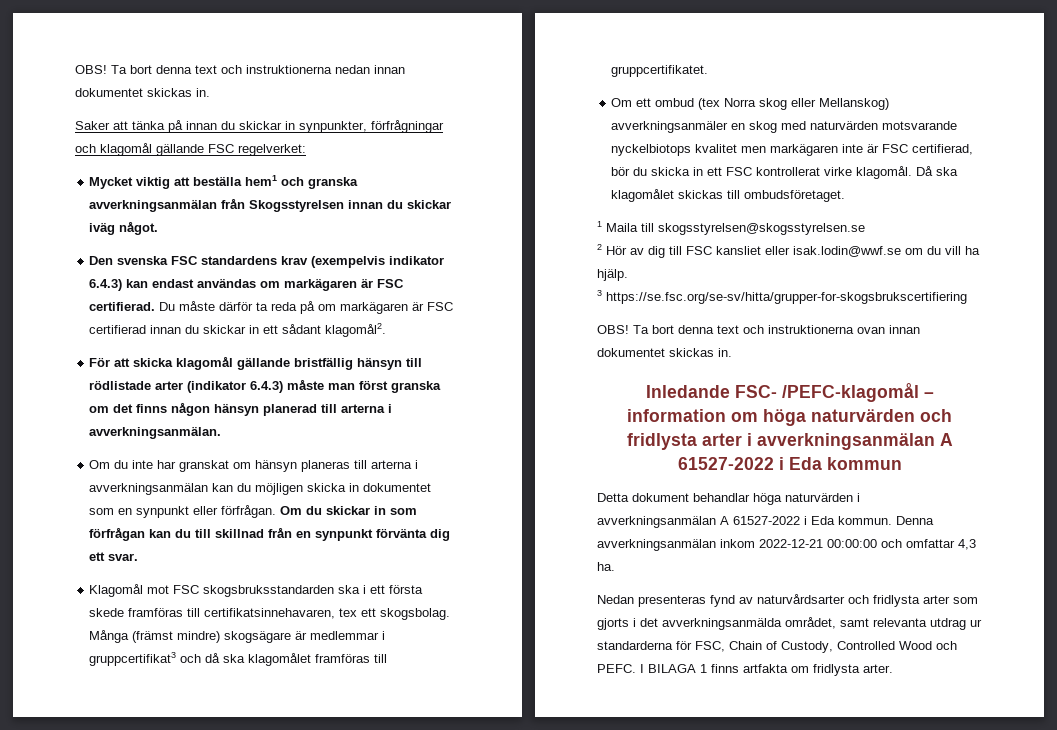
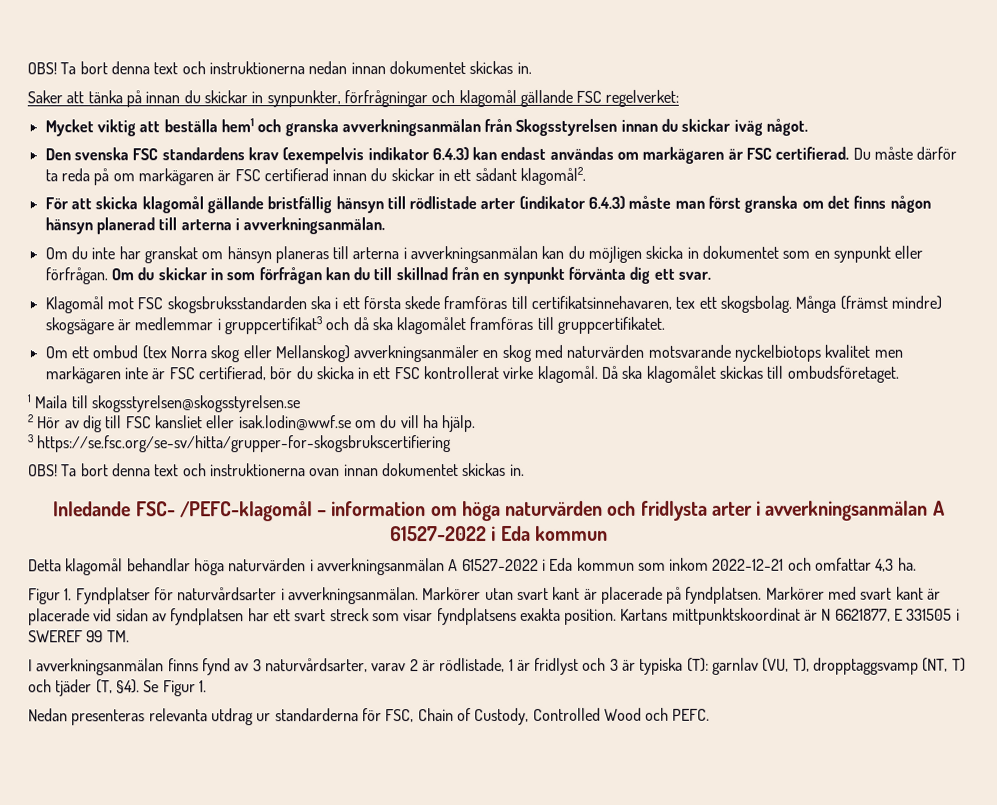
[632,493,689,502] dokument -> [65,558,124,576] klagomål
[838,516,934,525] [597,539,716,551] kommun. Denna avverkningsanmälan -> [576,557,666,571] kommun som
[827,539,877,548] 00:00:00 -> (785, 564) none
[597,594,978,607] [597,617,869,630] Nedan presenteras fynd av naturvårdsarter och fridlysta arter som gjorts i det avverkningsanmälda området, samt -> [28,586,942,605] [28,607,960,626] [28,630,130,643] [28,657,966,676] [28,679,207,697] [28,708,146,726] Figur 1. Fyndplatser för naturvårdsarter i avverkningsanmälan. Markörer utan svart kant är placerade på fyndplatsen. Markörer med svart kant är placerade vid sidan av fyndplatsen har ett svart streck som visar fyndplatsens exakta position. Kartans mittpunktskoordinat är N 6621877, E 331505 i SWEREF 99 TM. // I avverkningsanmälan finns fynd av 3 naturvårdsarter, varav 2 är rödlistade, 1 är fridlyst och 3 är typiska (T): garnlav (VU, T), dropptaggsvamp (NT, T) och tjäder (T, §4). Se Figur 1. // Nedan presenteras
[640,664,893,676] I BILAGA 1 finns artfakta om fridlysta arter. -> (711, 714) none

